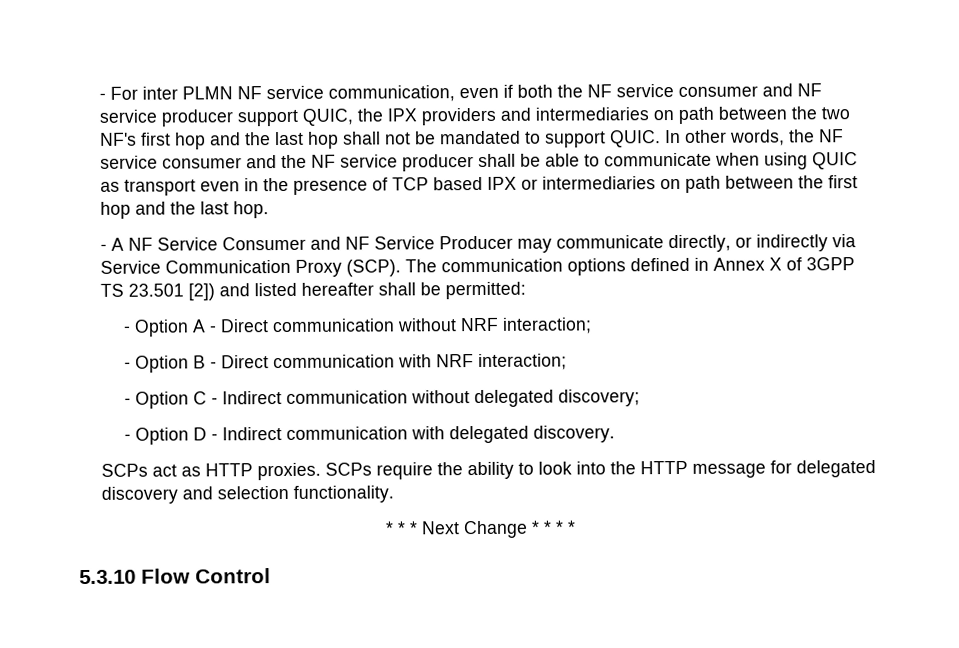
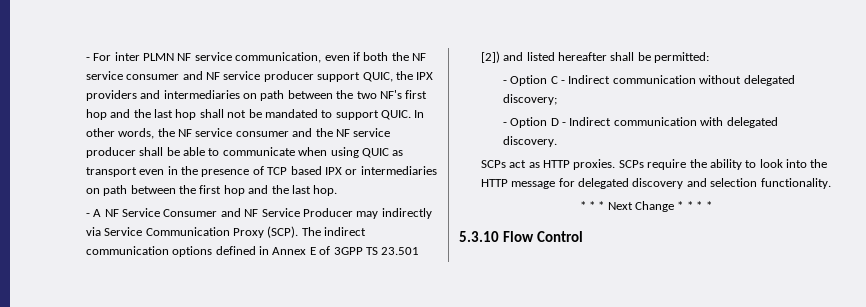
[556,234,753,253] communicate directly, or -> (379, 215) none
(438, 266) none -> [324,227,367,236] indirect
[769,257,783,271] X -> [309,247,316,255] E
[124,317,593,337] [124,353,568,373] // - Option A - Direct communication without NRF interaction; // - Option B - Direct communication with NRF interaction; -> (710, 57) none

